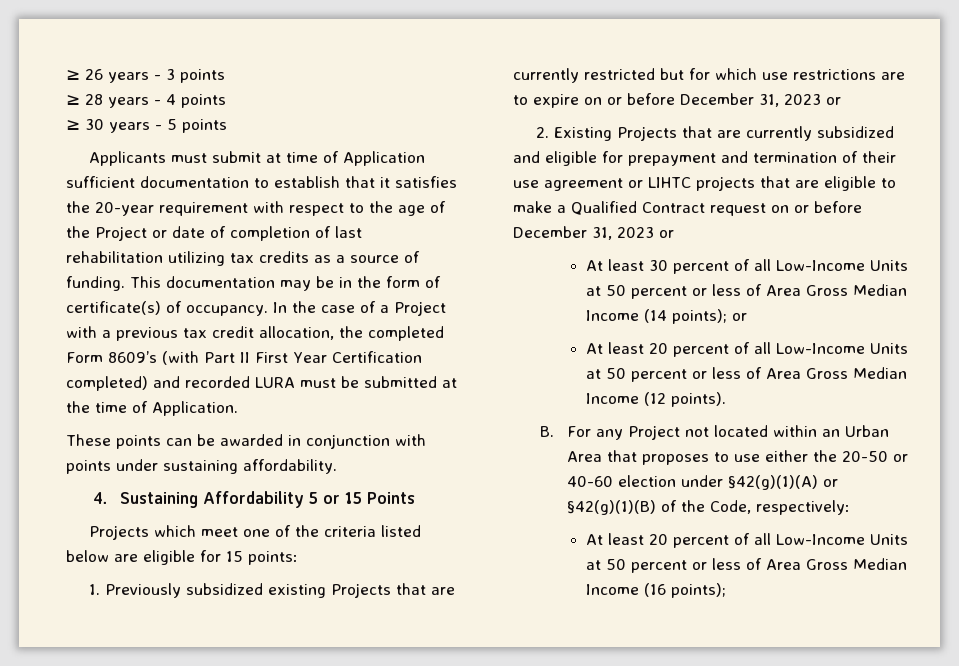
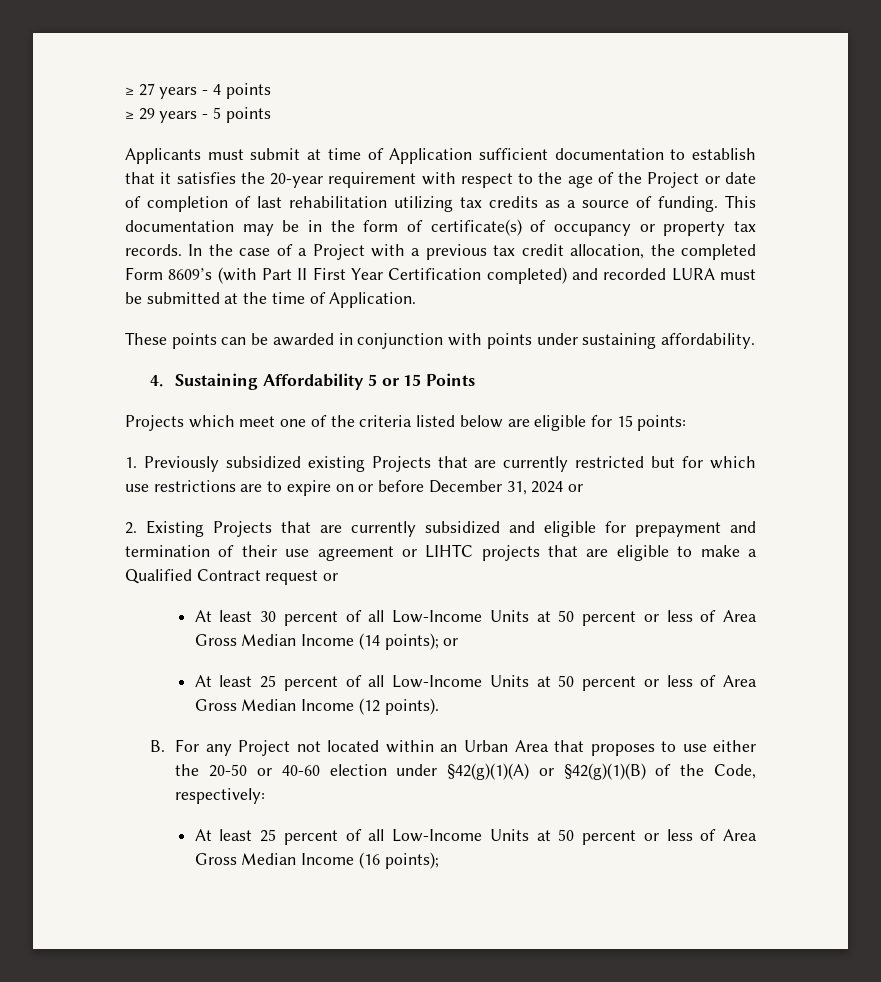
[66,69,225,83] [66,94,103,105] ≥ 26 years - 3 points // ≥ 28 -> [125,83,155,96] ≥ 27
[85,119,104,130] 30 -> [138,108,155,120] 29
[186,305,268,316] occupancy. -> [554,221,756,236] [125,244,182,256] occupancy or property tax records.
[784,94,821,105] 2023 -> [531,481,564,493] 2024
[771,201,862,213] [513,226,654,240] on or before December 31, 2023 -> (319, 577) none
[649,343,669,354] 20 -> [260,675,277,688] 25
[649,534,669,545] 20 -> [260,829,277,842] 25

